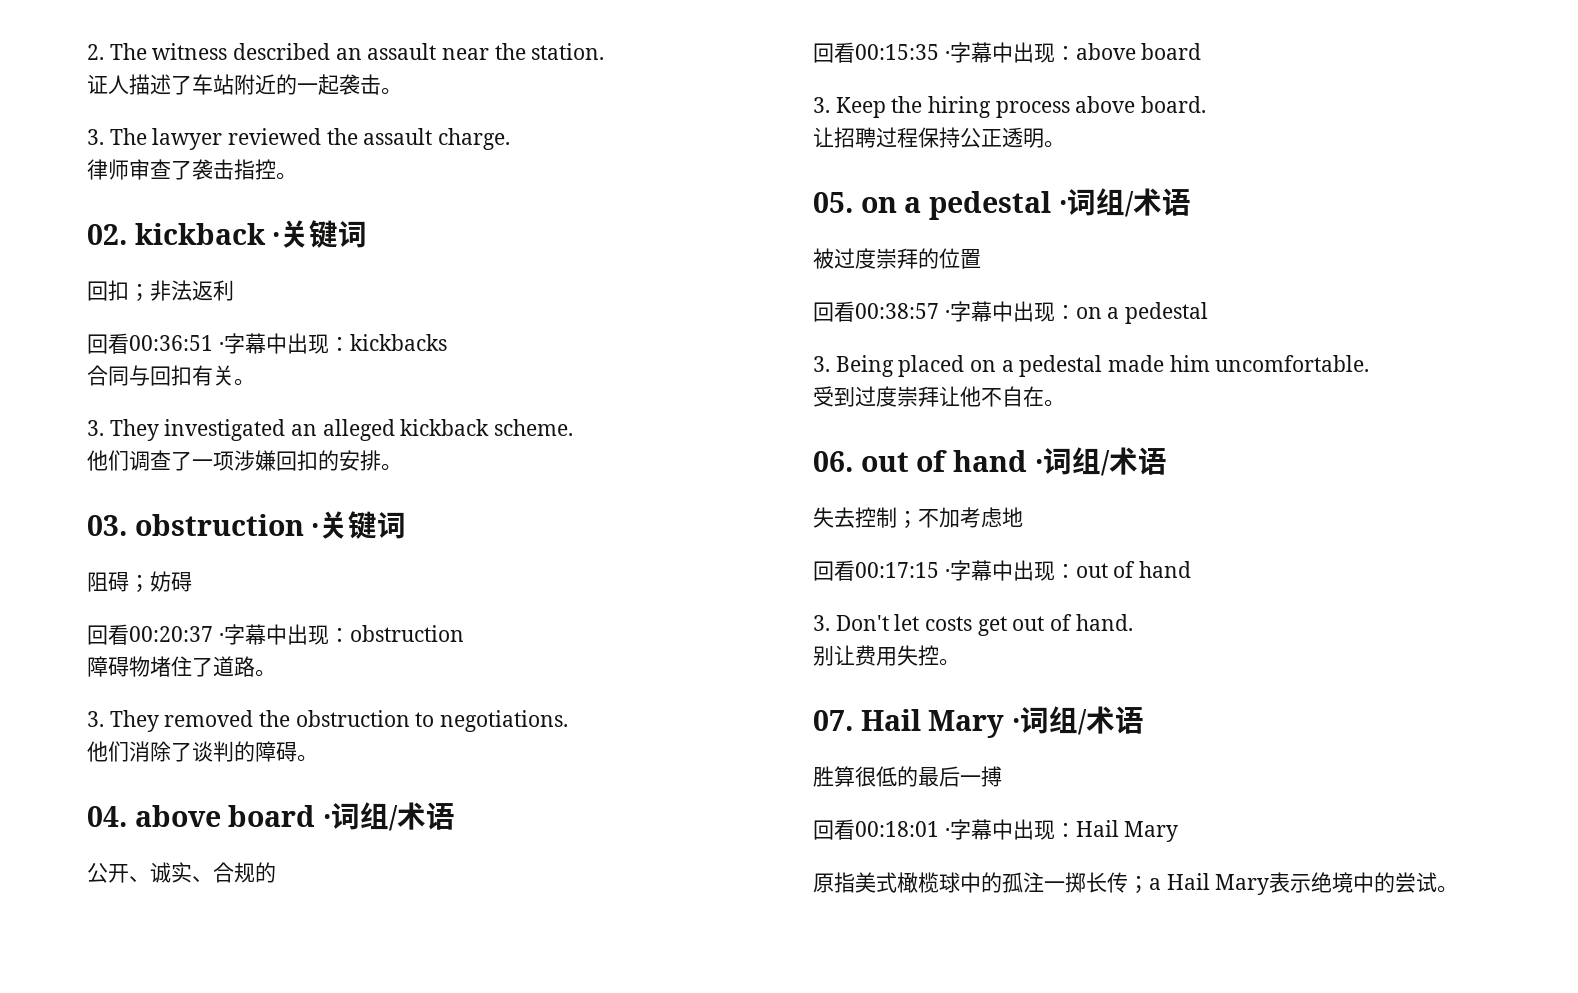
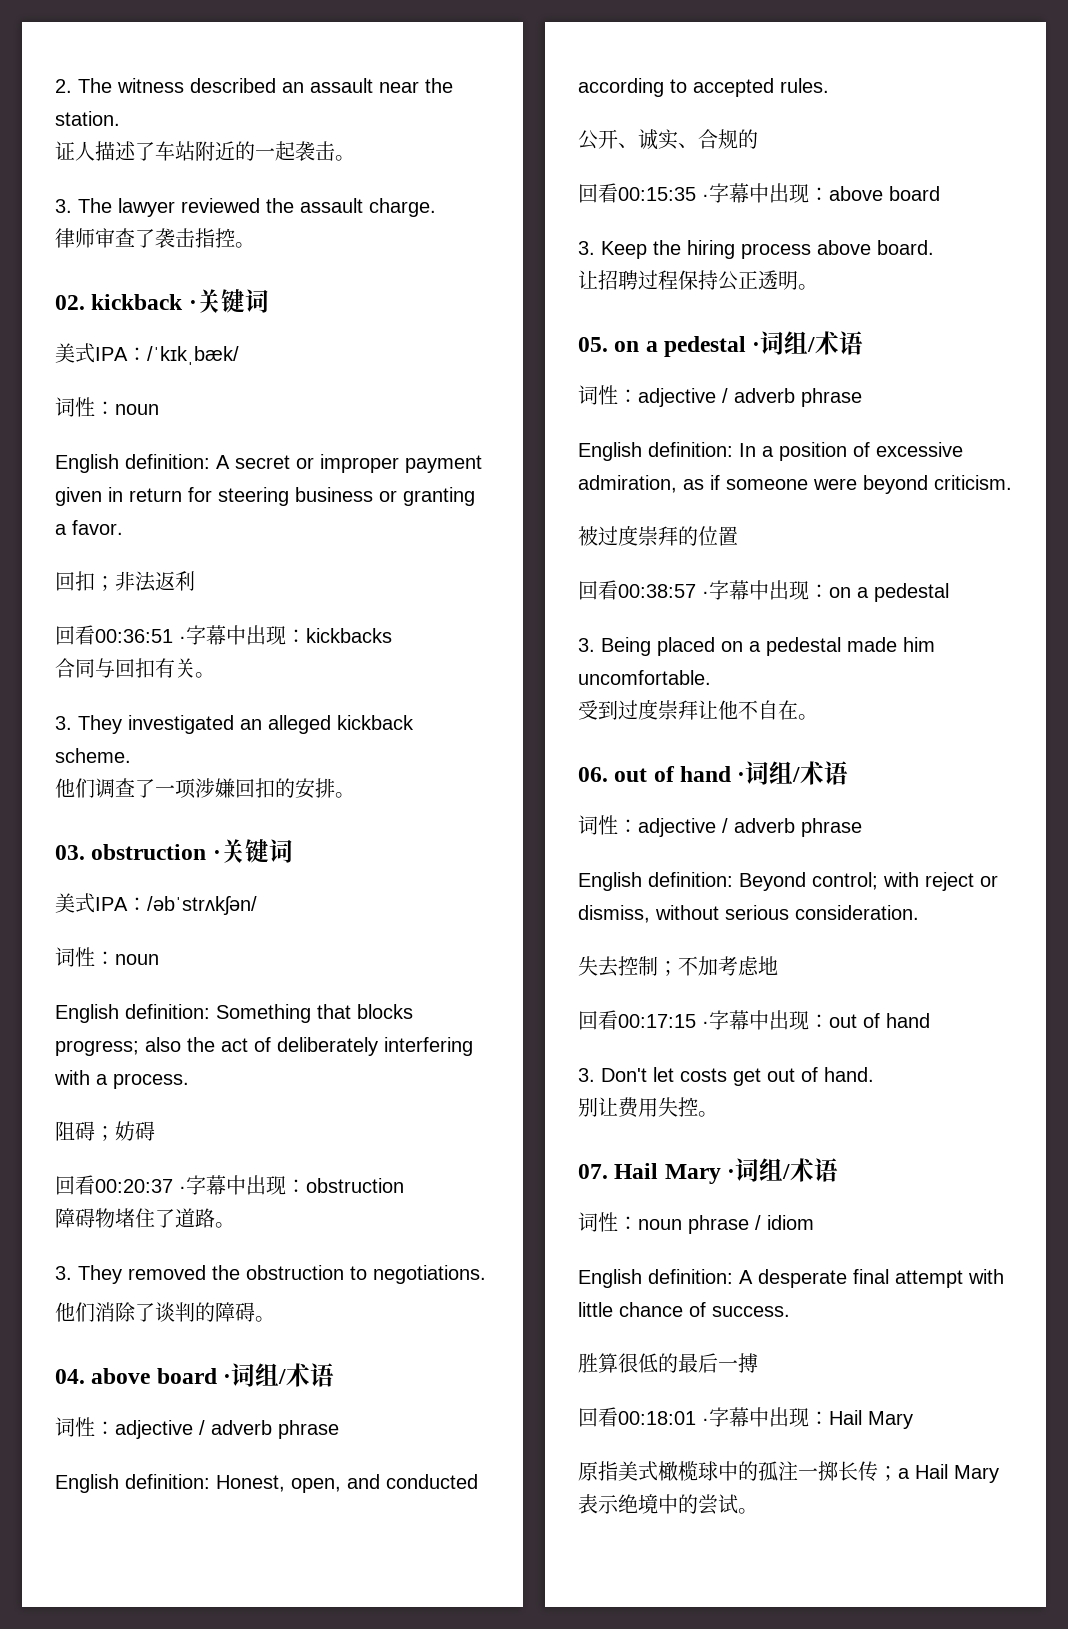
(368, 234) none -> [55,343,239,365] [55,397,159,417] [55,454,482,473] [55,487,475,506] [55,520,123,535] // 美式IPA：/ˈkɪkˌbæk/ // 词性：noun // English definition: A secret or improper payment given in return for steering business or granting a favor.
(407, 525) none -> [55,893,257,915] [55,947,159,967] [55,1004,413,1023] [55,1037,473,1056] [54,1070,189,1089] // 美式IPA：/əbˈstrʌkʃən/ // 词性：noun // English definition: Something that blocks progress; also the act of deliberately interfering with a process.
(456, 816) none -> [55,1417,339,1439] [55,1474,478,1493] [578,78,829,97] // 词性：adjective / adverb phrase // English definition: Honest, open, and conducted according to accepted rules.
(1191, 202) none -> [578,385,862,407] [578,442,963,461] [578,475,1012,494] // 词性：adjective / adverb phrase // English definition: In a position of excessive admiration, as if someone were beyond criticism.
(1167, 461) none -> [578,815,862,837] [578,872,998,891] [578,905,919,923] // 词性：adjective / adverb phrase // English definition: Beyond control; with reject or dismiss, without serious consideration.
(1145, 720) none -> [578,1212,814,1234] [578,1269,1004,1288] [578,1302,790,1317] // 词性：noun phrase / idiom // English definition: A desperate final attempt with little chance of success.

